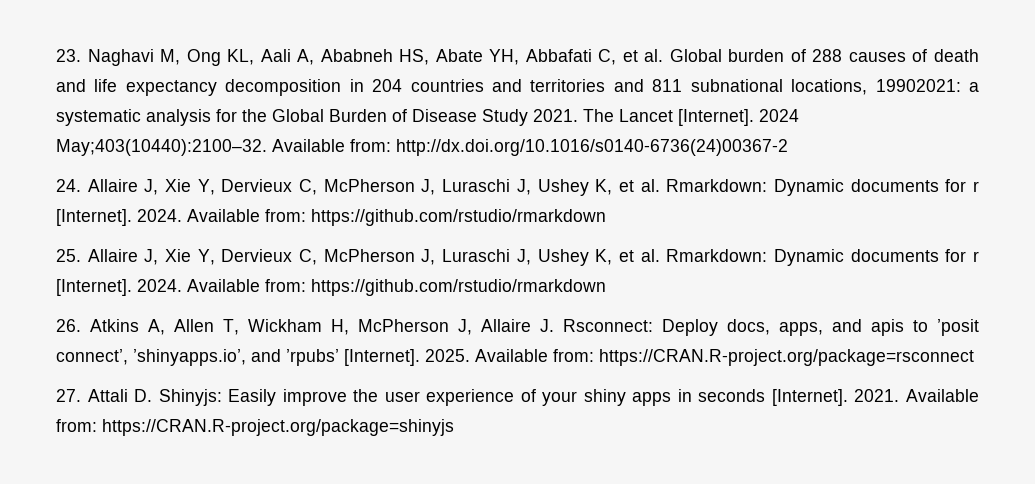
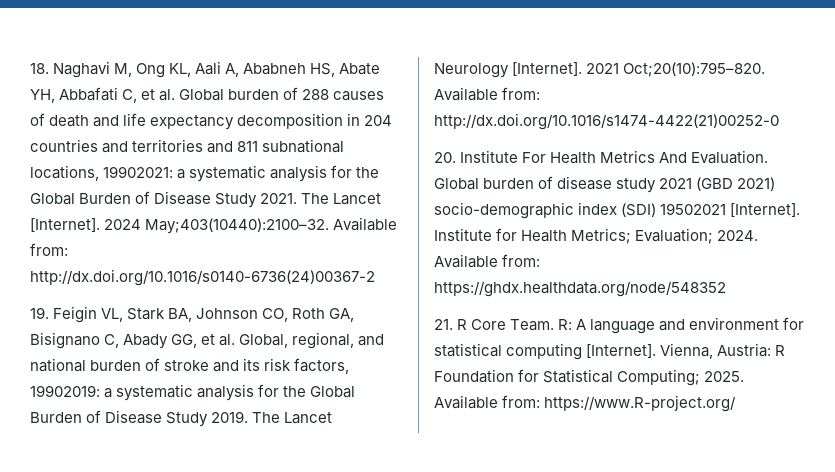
[56,49,81,62] 23. -> [30,63,49,74] 18.
[56,179,980,196] [56,209,606,226] [56,249,980,266] [56,279,606,296] [56,319,979,336] [56,349,974,366] [56,389,979,406] [56,419,454,436] 24. Allaire J, Xie Y, Dervieux C, McPherson J, Luraschi J, Ushey K, et al. Rmarkdown: Dynamic documents for r [Internet]. 2024. Available from: https://github.com/rstudio/rmarkdown // 25. Allaire J, Xie Y, Dervieux C, McPherson J, Luraschi J, Ushey K, et al. Rmarkdown: Dynamic documents for r [Internet]. 2024. Available from: https://github.com/rstudio/rmarkdown // 26. Atkins A, Allen T, Wickham H, McPherson J, Allaire J. Rsconnect: Deploy docs, apps, and apis to ’posit connect’, ’shinyapps.io’, and ’rpubs’ [Internet]. 2025. Available from: https://CRAN.R-project.org/package=rsconnect // 27. Attali D. Shinyjs: Easily improve the user experience of your shiny apps in seconds [Internet]. 2021. Available from: https://CRAN.R-project.org/package=shinyjs -> [30,306,355,323] [30,332,385,349] [30,358,350,374] [30,384,356,401] [30,410,333,427] [434,62,766,78] [434,87,541,101] [434,113,779,130] [434,150,769,164] [434,176,776,193] [434,202,801,219] [434,228,759,244] [434,254,541,268] [434,281,726,297] [434,317,805,334] [434,343,786,360] [434,369,745,386] [434,395,737,412] 19. Feigin VL, Stark BA, Johnson CO, Roth GA, Bisignano C, Abady GG, et al. Global, regional, and national burden of stroke and its risk factors, 19902019: a systematic analysis for the Global Burden of Disease Study 2019. The Lancet Neurology [Internet]. 2021 Oct;20(10):795–820. Available from: http://dx.doi.org/10.1016/s1474-4422(21)00252-0 // 20. Institute For Health Metrics And Evaluation. Global burden of disease study 2021 (GBD 2021) socio-demographic index (SDI) 19502021 [Internet]. Institute for Health Metrics; Evaluation; 2024. Available from: https://ghdx.healthdata.org/node/548352 // 21. R Core Team. R: A language and environment for statistical computing [Internet]. Vienna, Austria: R Foundation for Statistical Computing; 2025. Available from: https://www.R-project.org/

